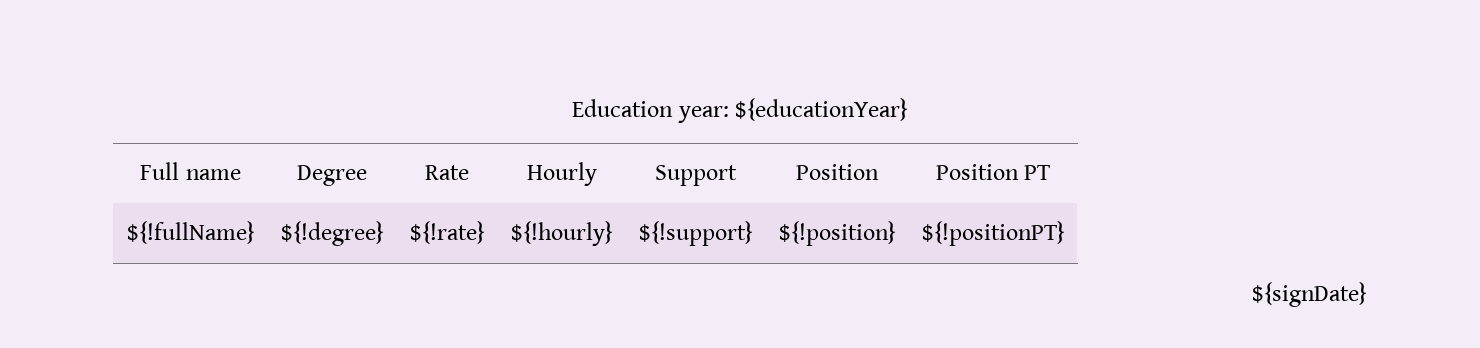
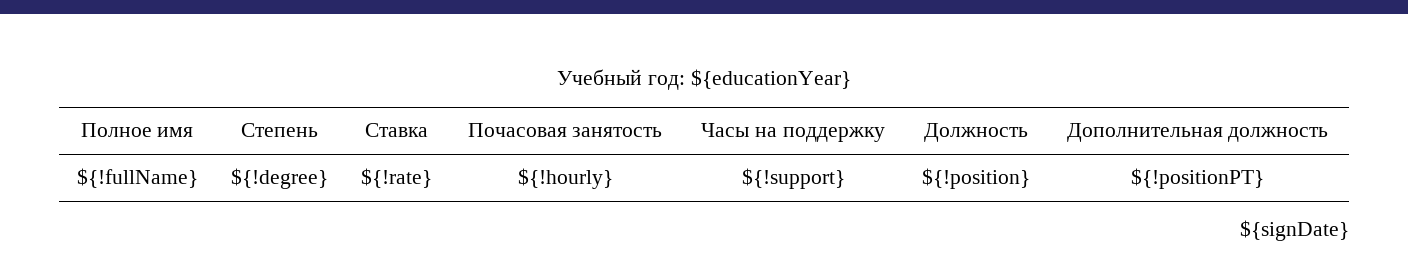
[572,99,729,123] Education year: -> [557,69,685,90] Учебный год:
[140,162,241,180] [297,165,367,186] [425,165,469,180] [526,162,597,186] [655,165,737,186] [796,164,879,180] [935,164,1051,180] Full name | Degree | Rate | Hourly | Support | Position | Position PT -> [80,123,194,137] [241,123,318,137] [365,123,428,137] [467,123,663,137] [701,123,885,142] [923,123,1028,142] [1066,123,1329,142] Полное имя | Степень | Ставка | Почасовая занятость | Часы на поддержку | Должность | Дополнительная должность

